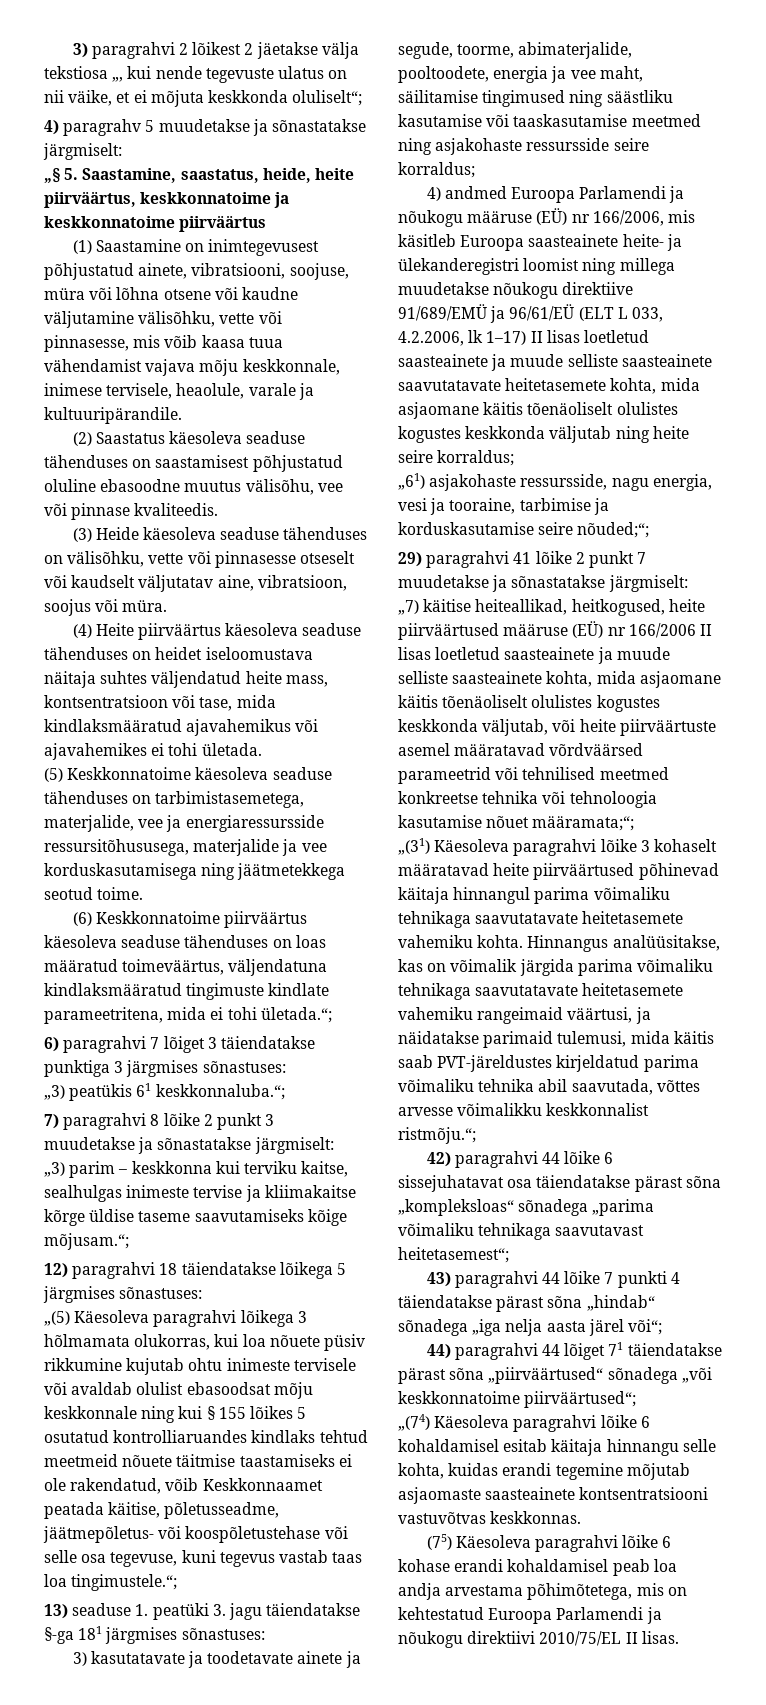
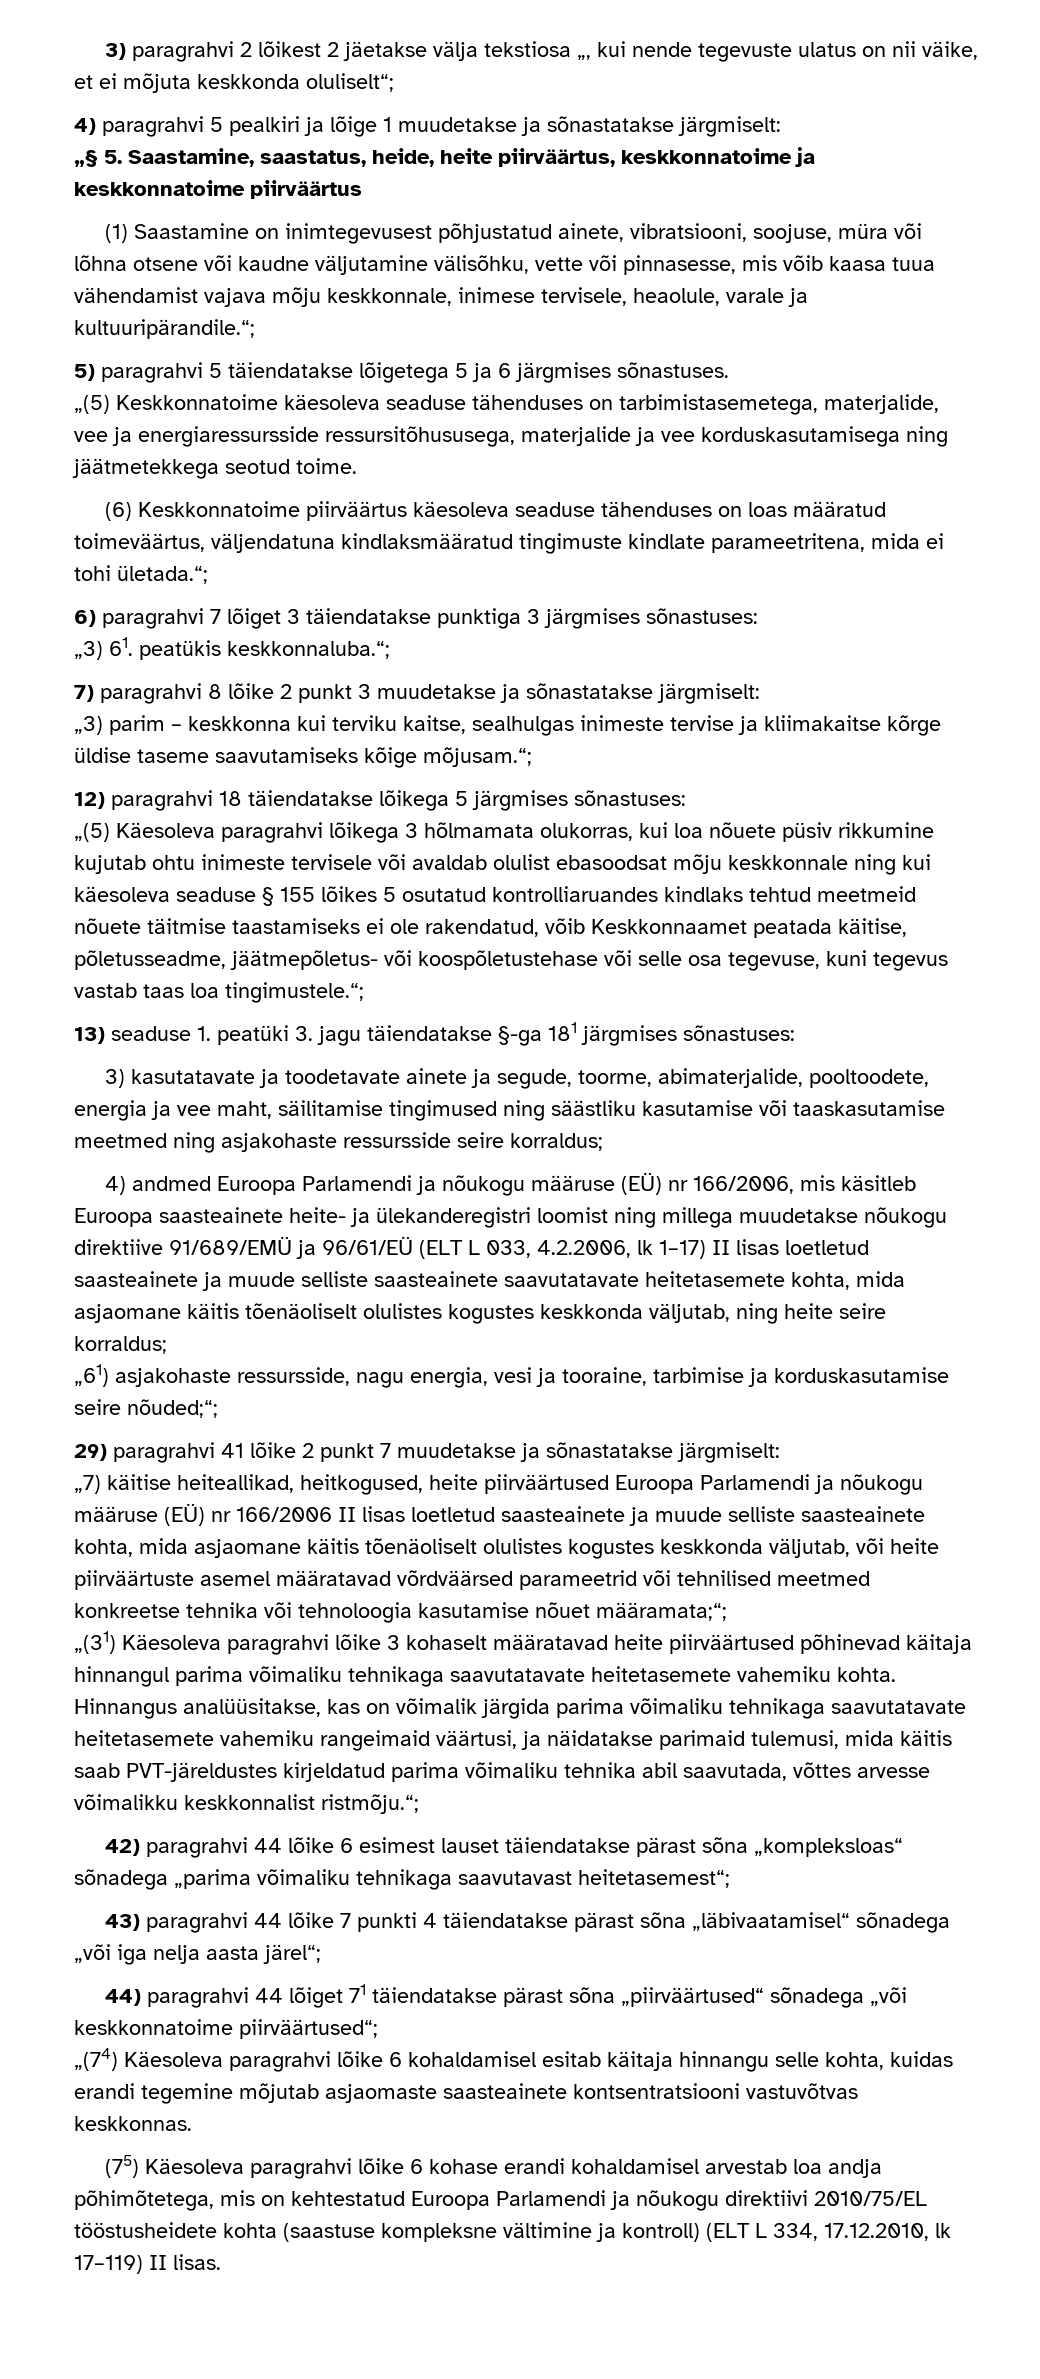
[63,119,155,136] paragrahv 5 -> [102,116,392,137] paragrahvi 5 pealkiri ja lõige 1
[44,407,182,424] [72,431,306,446] [44,455,343,472] [44,479,343,495] [44,503,219,520] [72,527,368,542] [44,551,355,568] [44,575,347,592] [44,599,168,616] [72,623,362,640] [44,647,313,660] [44,671,328,688] [44,695,276,711] [44,719,319,736] [44,743,262,760] [44,768,63,782] kultuuripärandile. // (2) Saastatus käesoleva seaduse tähenduses on saastamisest põhjustatud oluline ebasoodne muutus välisõhu, vee või pinnase kvaliteedis. // (3) Heide käesoleva seaduse tähenduses on välisõhku, vette või pinnasesse otseselt või kaudselt väljutatav aine, vibratsioon, soojus või müra. // (4) Heite piirväärtus käesoleva seaduse tähenduses on heidet iseloomustava näitaja suhtes väljendatud heite mass, kontsentratsioon või tase, mida kindlaksmääratud ajavahemikus või ajavahemikes ei tohi ületada. // (5) -> [74,319,255,339] [74,362,729,383] [74,395,110,414] kultuuripärandile.“; // 5) paragrahvi 5 täiendatakse lõigetega 5 ja 6 järgmises sõnastuses. // „(5)
[69,1083,152,1101] peatükis 61 -> [109,637,221,660] 61. peatükis
(203, 1412) none -> [74,886,256,902] käesoleva seaduse
[549,426,612,443] väljutab -> [649,1303,730,1323] väljutab,
(499, 631) none -> [615,1474,923,1495] Euroopa Parlamendi ja nõukogu
[398,1175,533,1192] sissejuhatavat osa -> [358,1837,499,1853] esimest lauset
[586,1295,655,1311] [398,1319,662,1336] „hindab“ sõnadega „iga nelja aasta järel või“; -> [691,1912,950,1933] [74,1944,321,1965] „läbivaatamisel“ sõnadega „või iga nelja aasta järel“;
[612,1559,650,1576] peab -> [704,2159,787,2174] arvestab
[445,1585,524,1596] arvestama -> (882, 2168) none
(622, 1638) none -> [74,2222,951,2242] [74,2255,143,2274] tööstusheidete kohta (saastuse kompleksne vältimine ja kontroll) (ELT L 334, 17.12.2010, lk 17–119)

